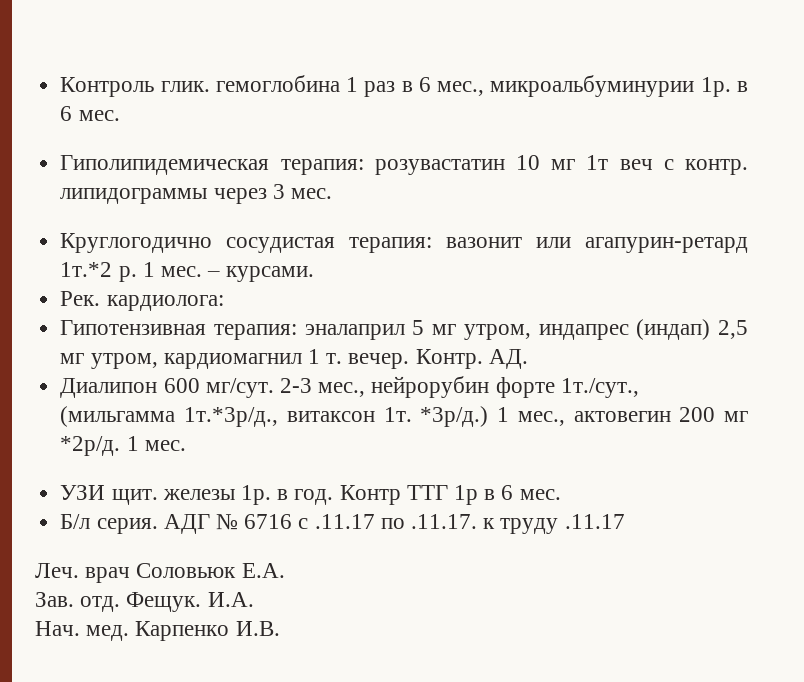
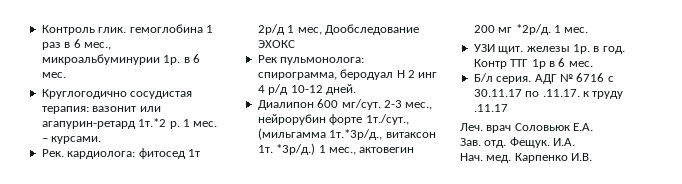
[60,155,748,175] [60,184,332,204] // Гиполипидемическая терапия: розувастатин 10 мг 1т веч с контр. липидограммы через 3 мес. -> (66, 75) none
[60,319,748,340] [60,349,528,369] // Гипотензивная терапия: эналаприл 5 мг утром, индапрес (индап) 2,5 мг утром, кардиомагнил 1 т. вечер. Контр. АД. -> [138,148,200,159] [257,24,419,35] [257,40,295,48] [257,55,365,65] [257,69,438,80] [257,84,356,95] фитосед 1т 2р/д 1 мес, Дообследование ЭХОКС // Рек пульмонолога: спирограмма, беродуал Н 2 инг 4 р/д 10-12 дней.
[314,514,375,529] .11.17 -> [473,89,522,97] 30.11.17

